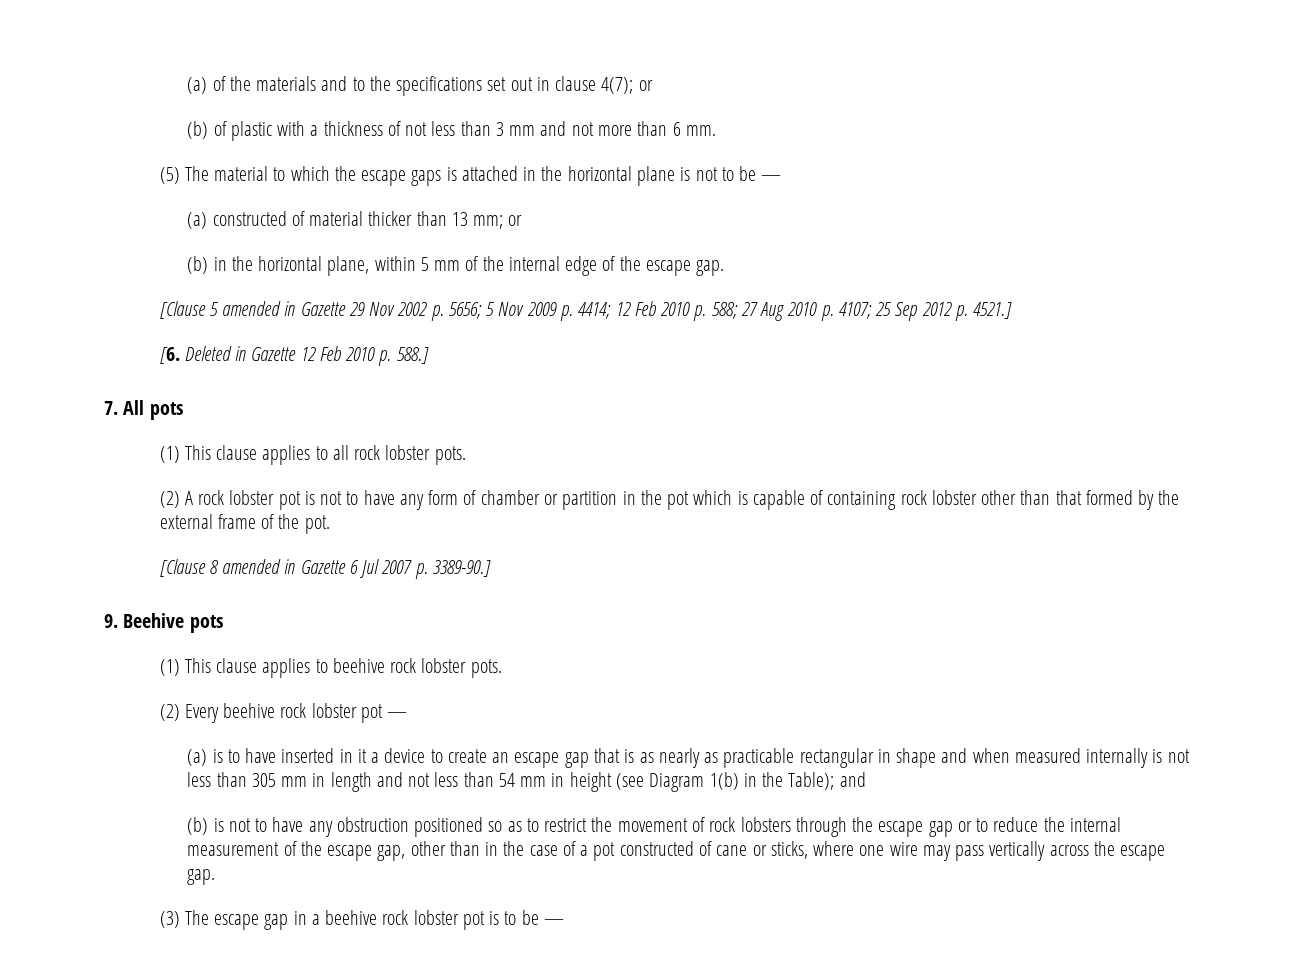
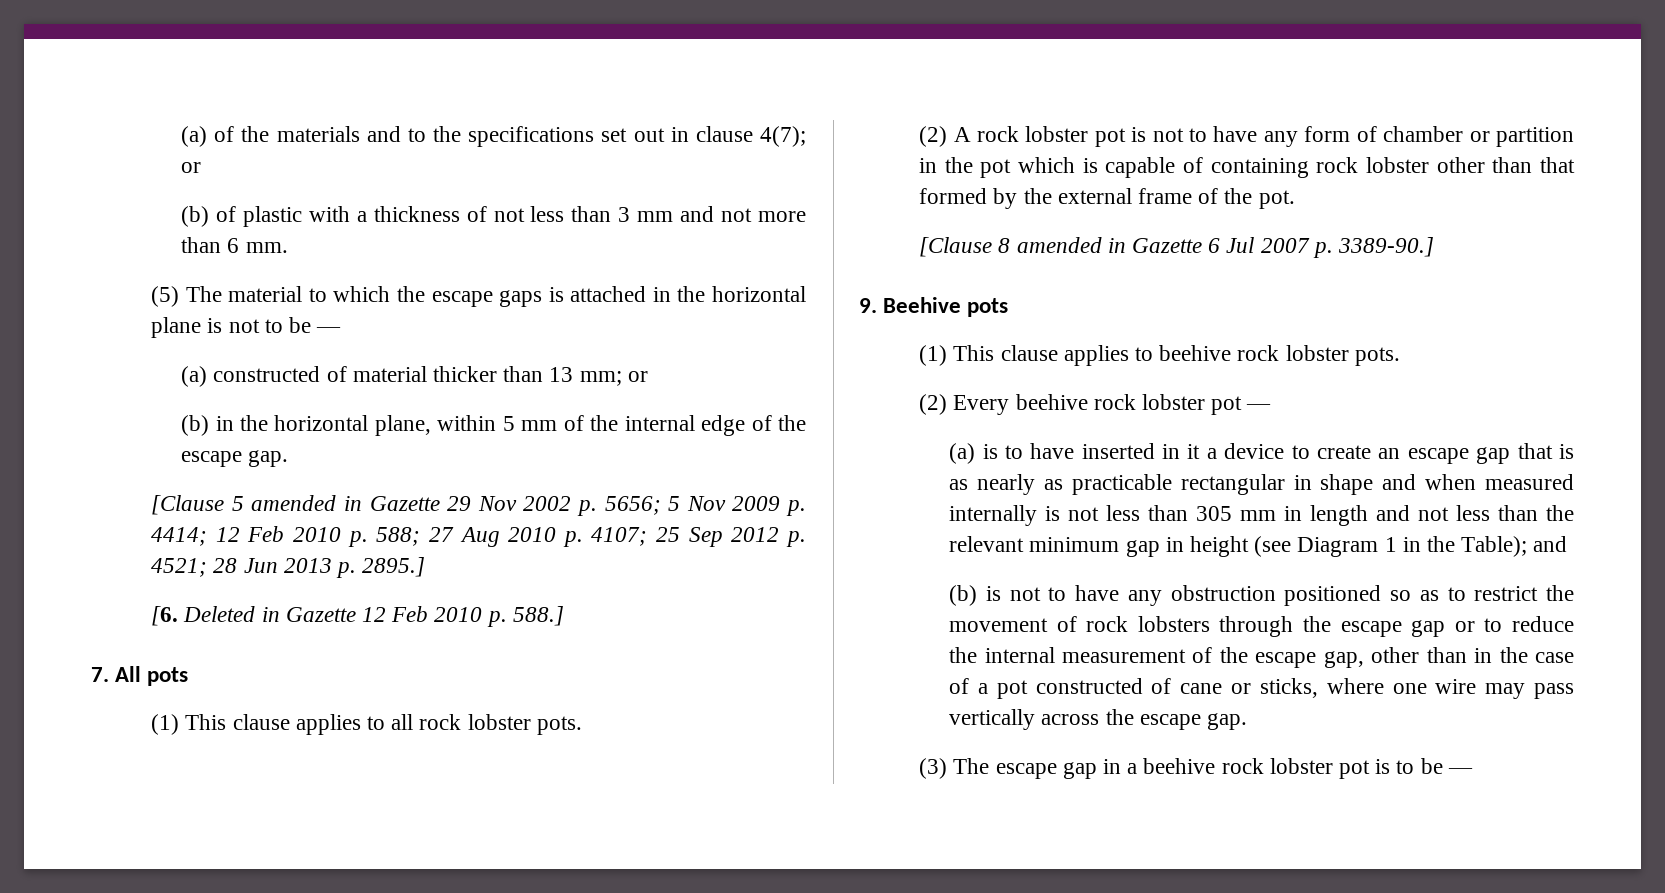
[973,302,1013,319] 4521.] -> [151,557,426,578] 4521; 28 Jun 2013 p. 2895.]
[498,773,547,787] 54 mm -> [1546,505,1574,521] [949,536,1160,557] the relevant minimum gap
[709,772,739,790] 1(b) -> [1384,537,1397,552] 1

